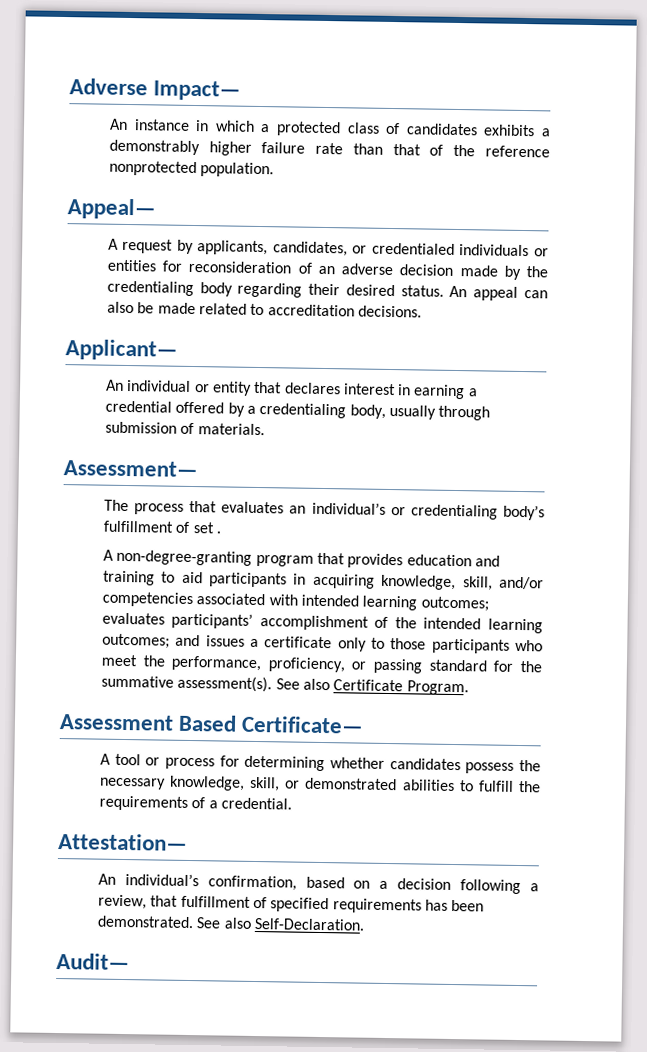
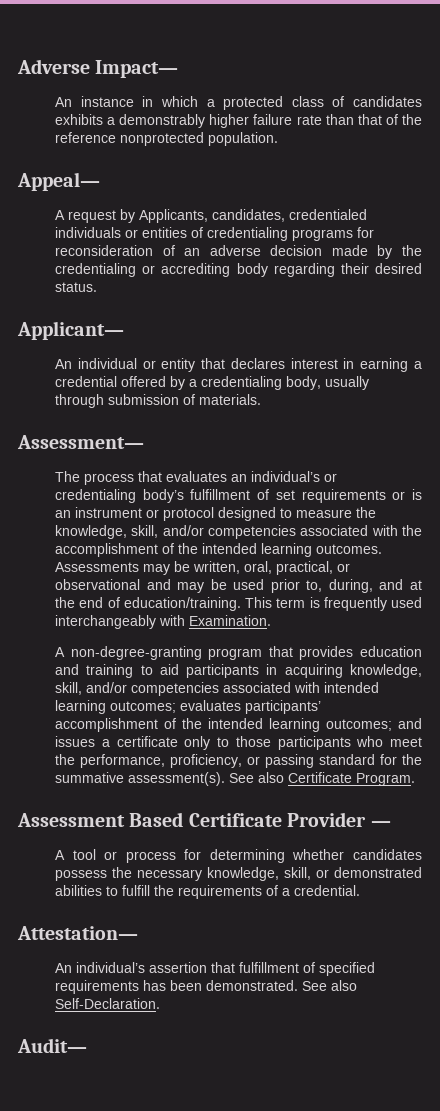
[197,240,368,257] applicants, candidates, or -> [139,209,286,223] Applicants, candidates,
(157, 265) none -> [191,227,354,241] of credentialing programs
(194, 288) none -> [142,263,231,277] or accrediting
[449,285,548,301] [106,301,422,318] An appeal can also be made related to accreditation decisions. -> (98, 287) none
[215,531,221,534] . -> [301,489,423,503] [55,507,377,521] [55,525,422,539] [55,543,383,557] [55,561,351,575] [55,579,422,593] [55,597,422,611] [55,615,272,629] requirements or is an instrument or protocol designed to measure the knowledge, skill, and/or competencies associated with the accomplishment of the intended learning outcomes. Assessments may be written, oral, practical, or observational and may be used prior to, during, and at the end of education/training. This term is frequently used interchangeably with Examination.
[241,715,365,734] Certificate— -> [188,812,391,827] Certificate Provider —
[207,875,539,895] [97,894,147,910] confirmation, based on a decision following a review, -> [149,962,208,973] assertion

